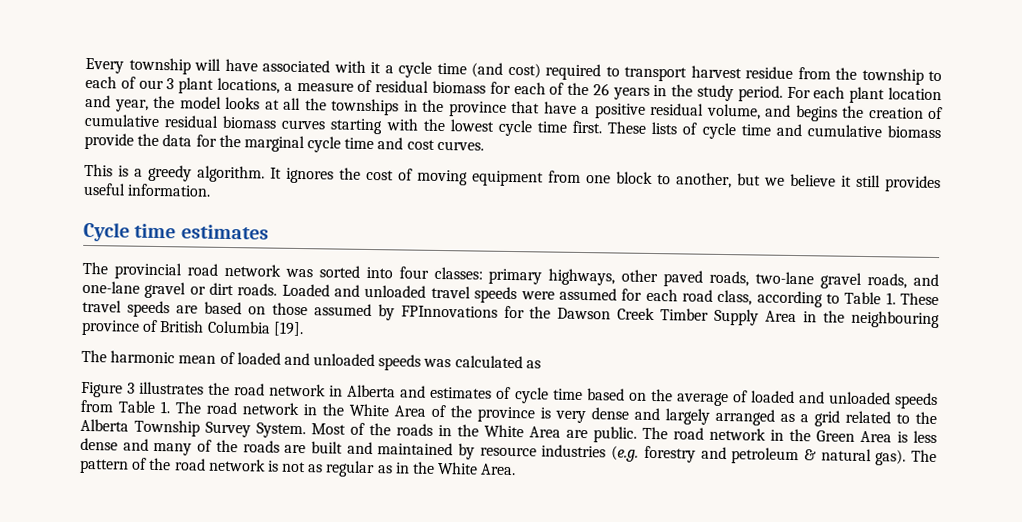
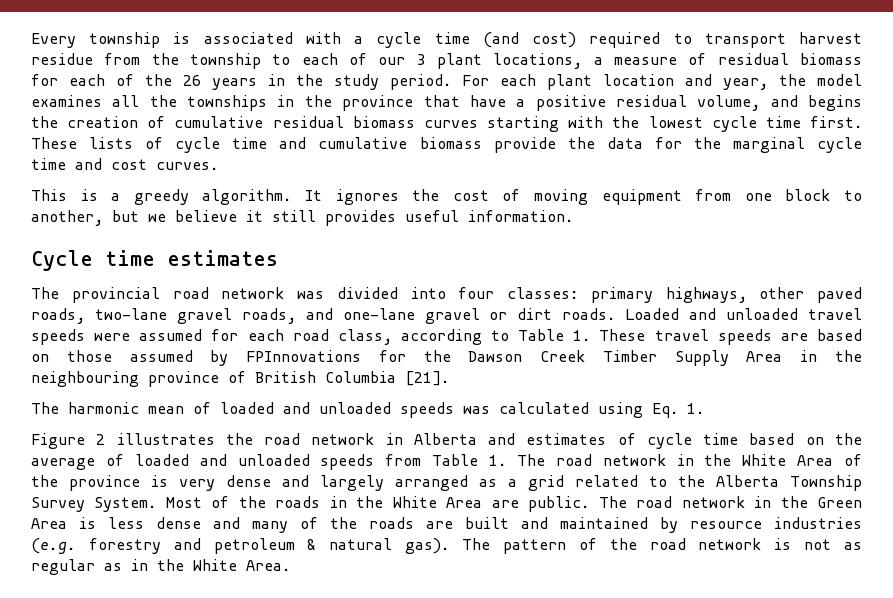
[194,58,258,72] will have -> [173,32,191,44] is
[370,61,381,74] it -> (341, 38) none
[225,96,280,110] looks at -> [31,95,102,107] examines
[318,265,360,278] sorted -> [336,287,398,299] divided
[272,321,304,337] [19]. -> [405,371,449,386] [21].
[525,360,541,369] as -> [598,402,704,418] using Eq. 1.
[127,382,136,394] 3 -> [96,434,106,445] 2

